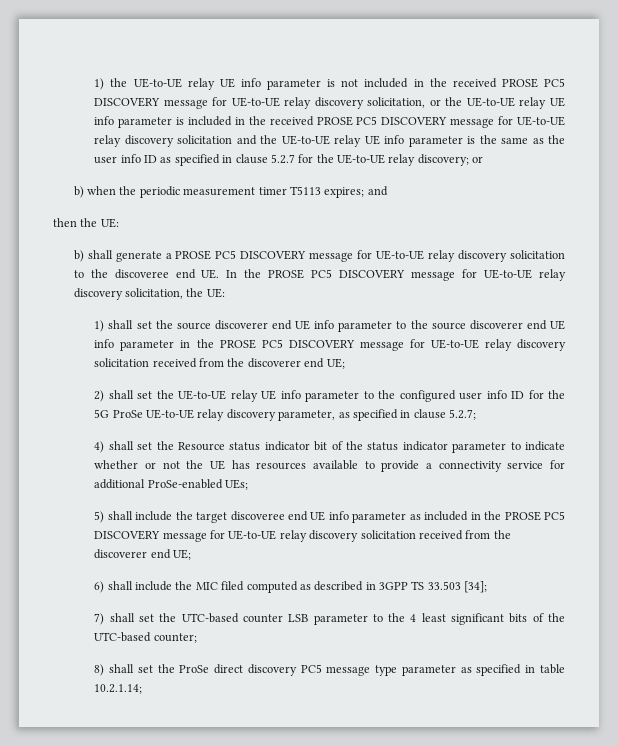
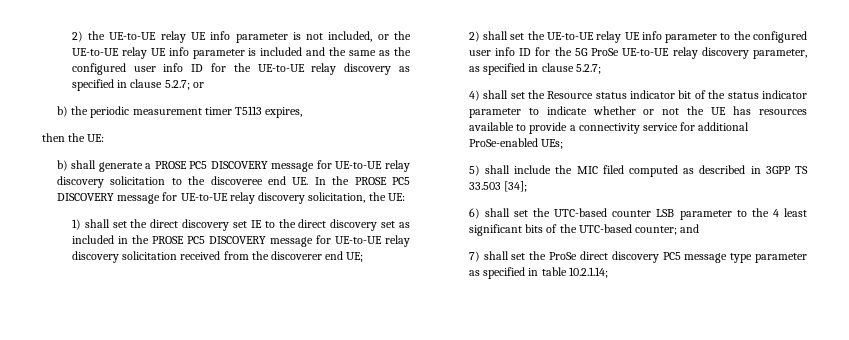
[94,78,105,90] 1) -> [71,31,83,42] 2)
[364,78,565,88] [94,97,426,109] included in the received PROSE PC5 DISCOVERY message for UE-to-UE relay discovery solicitation, -> [328,31,373,42] included,
[234,116,565,128] [94,135,476,147] in the received PROSE PC5 DISCOVERY message for UE-to-UE relay discovery solicitation and the UE-to-UE relay UE info parameter is -> [306,47,326,56] and
[94,154,469,166] user info ID as specified in clause 5.2.7 for the UE-to-UE relay discovery; -> [71,63,410,75] [71,79,190,91] configured user info ID for the UE-to-UE relay discovery as specified in clause 5.2.7;
[87,186,117,195] when -> (68, 111) none
[324,186,388,198] expires; and -> [265,107,303,118] expires,
[176,320,565,332] [94,339,175,351] source discoverer end UE info parameter to the source discoverer end UE info parameter -> [150,219,411,231] [71,235,114,244] direct discovery set IE to the direct discovery set as included
[196,511,565,523] [94,530,511,542] [94,549,192,560] [94,581,193,593] target discoveree end UE info parameter as included in the PROSE PC5 DISCOVERY message for UE-to-UE relay discovery solicitation received from the discoverer end UE; // 6) shall include the -> (573, 169) none
[94,613,105,625] 7) -> [468,208,480,219] 6)
[94,664,105,676] // 8) -> [680,224,700,233] [468,251,480,262] and // 7)

